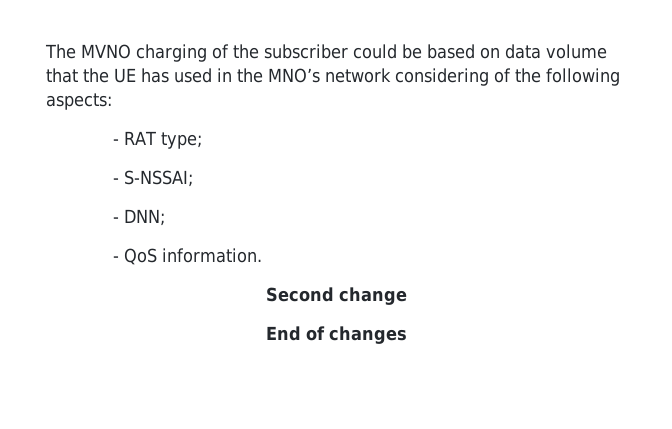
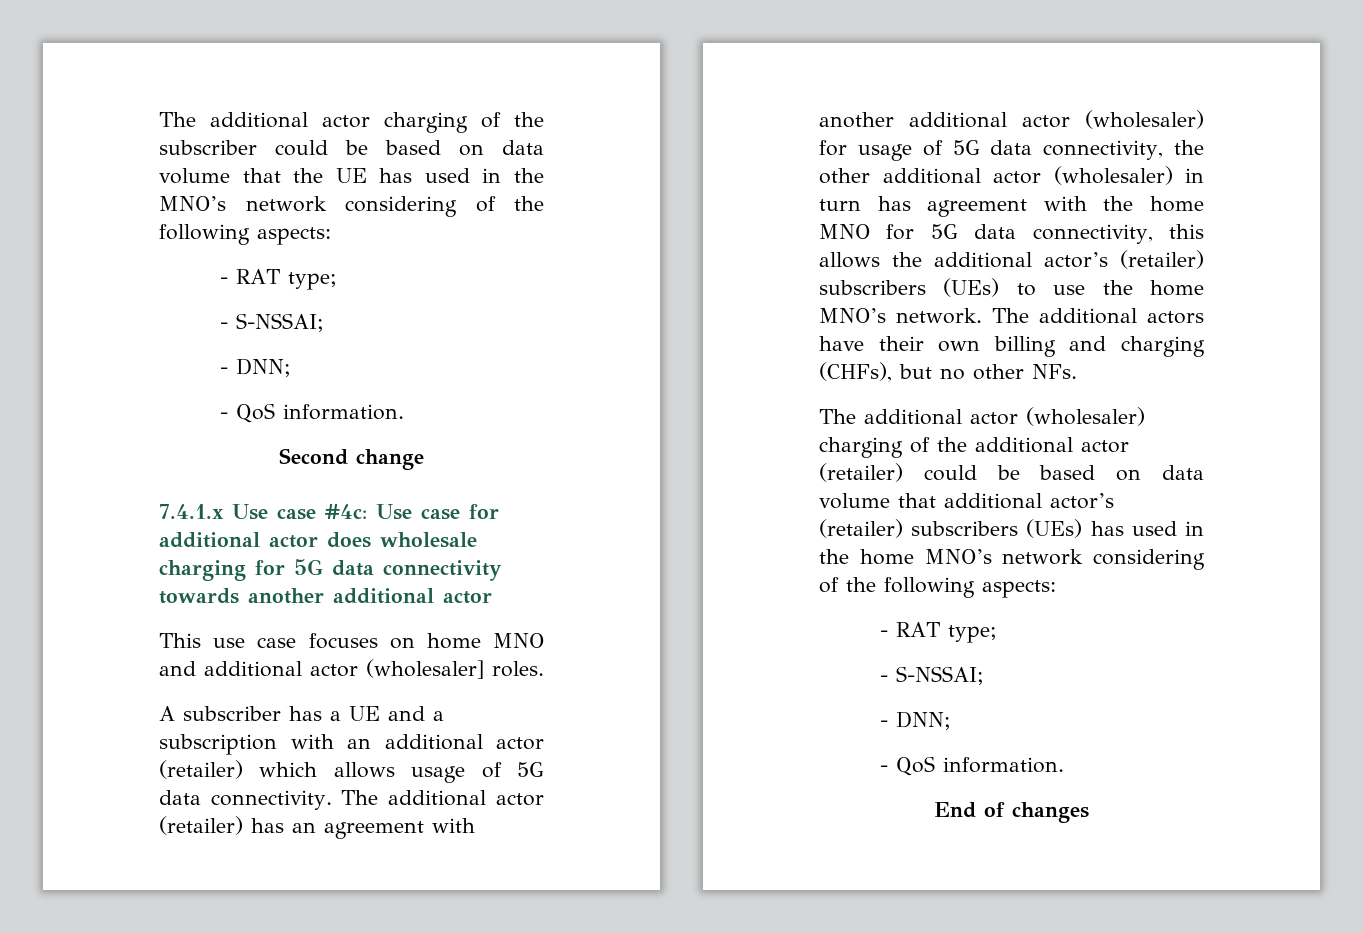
[45,44,131,59] The MVNO -> [159,112,370,128] The additional actor
(407, 296) none -> [159,504,499,520] [159,532,477,548] [159,559,502,581] [159,588,492,604] [159,633,544,649] [159,659,544,679] [159,706,444,721] [159,734,544,755] [159,760,544,783] [159,790,544,810] [159,816,475,839] [819,110,1204,129] [819,140,1204,161] [819,166,1204,185] [819,196,1204,217] [819,224,1204,244] [819,250,1204,269] [819,278,1204,297] [819,308,1204,324] [819,336,1205,357] [819,362,1077,382] [819,407,1145,426] [819,437,1129,458] [819,463,1204,482] [819,493,1114,509] [819,519,1204,538] [819,549,1205,570] [819,577,1056,598] [879,622,997,643] [879,666,984,685] [879,711,951,730] [879,756,1064,776] // 7.4.1.x Use case #4c: Use case for additional actor does wholesale charging for 5G data connectivity towards another additional actor // This use case focuses on home MNO and additional actor (wholesaler] roles. // A subscriber has a UE and a subscription with an additional actor (retailer) which allows usage of 5G data connectivity. The additional actor (retailer) has an agreement with another additional actor (wholesaler) for usage of 5G data connectivity, the other additional actor (wholesaler) in turn has agreement with the home MNO for 5G data connectivity, this allows the additional actor’s (retailer) subscribers (UEs) to use the home MNO’s network. The additional actors have their own billing and charging (CHFs), but no other NFs. // The additional actor (wholesaler) charging of the additional actor (retailer) could be based on data volume that additional actor’s (retailer) subscribers (UEs) has used in the home MNO’s network considering of the following aspects: // - RAT type; // - S-NSSAI; // - DNN; // - QoS information.

